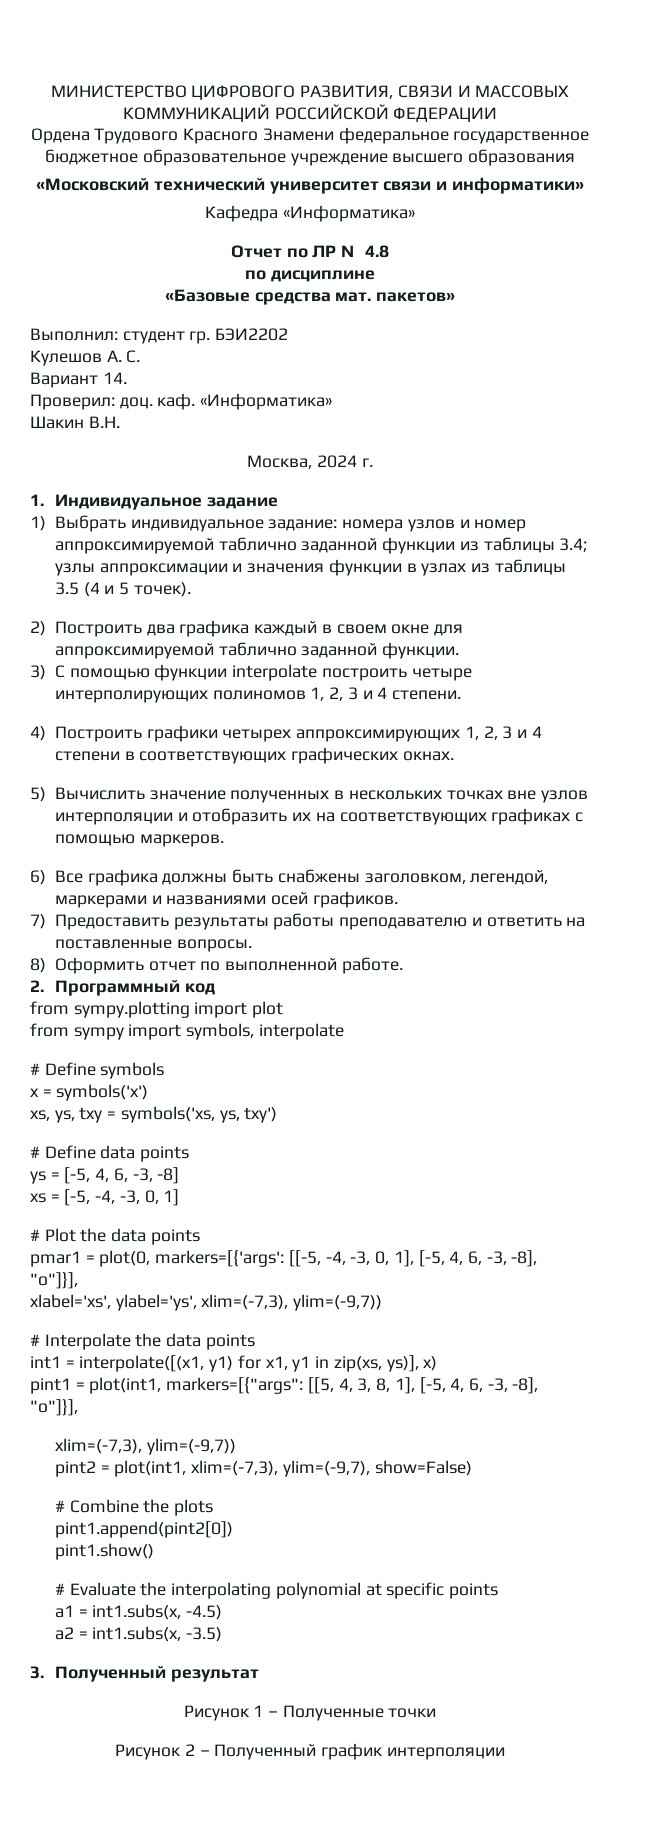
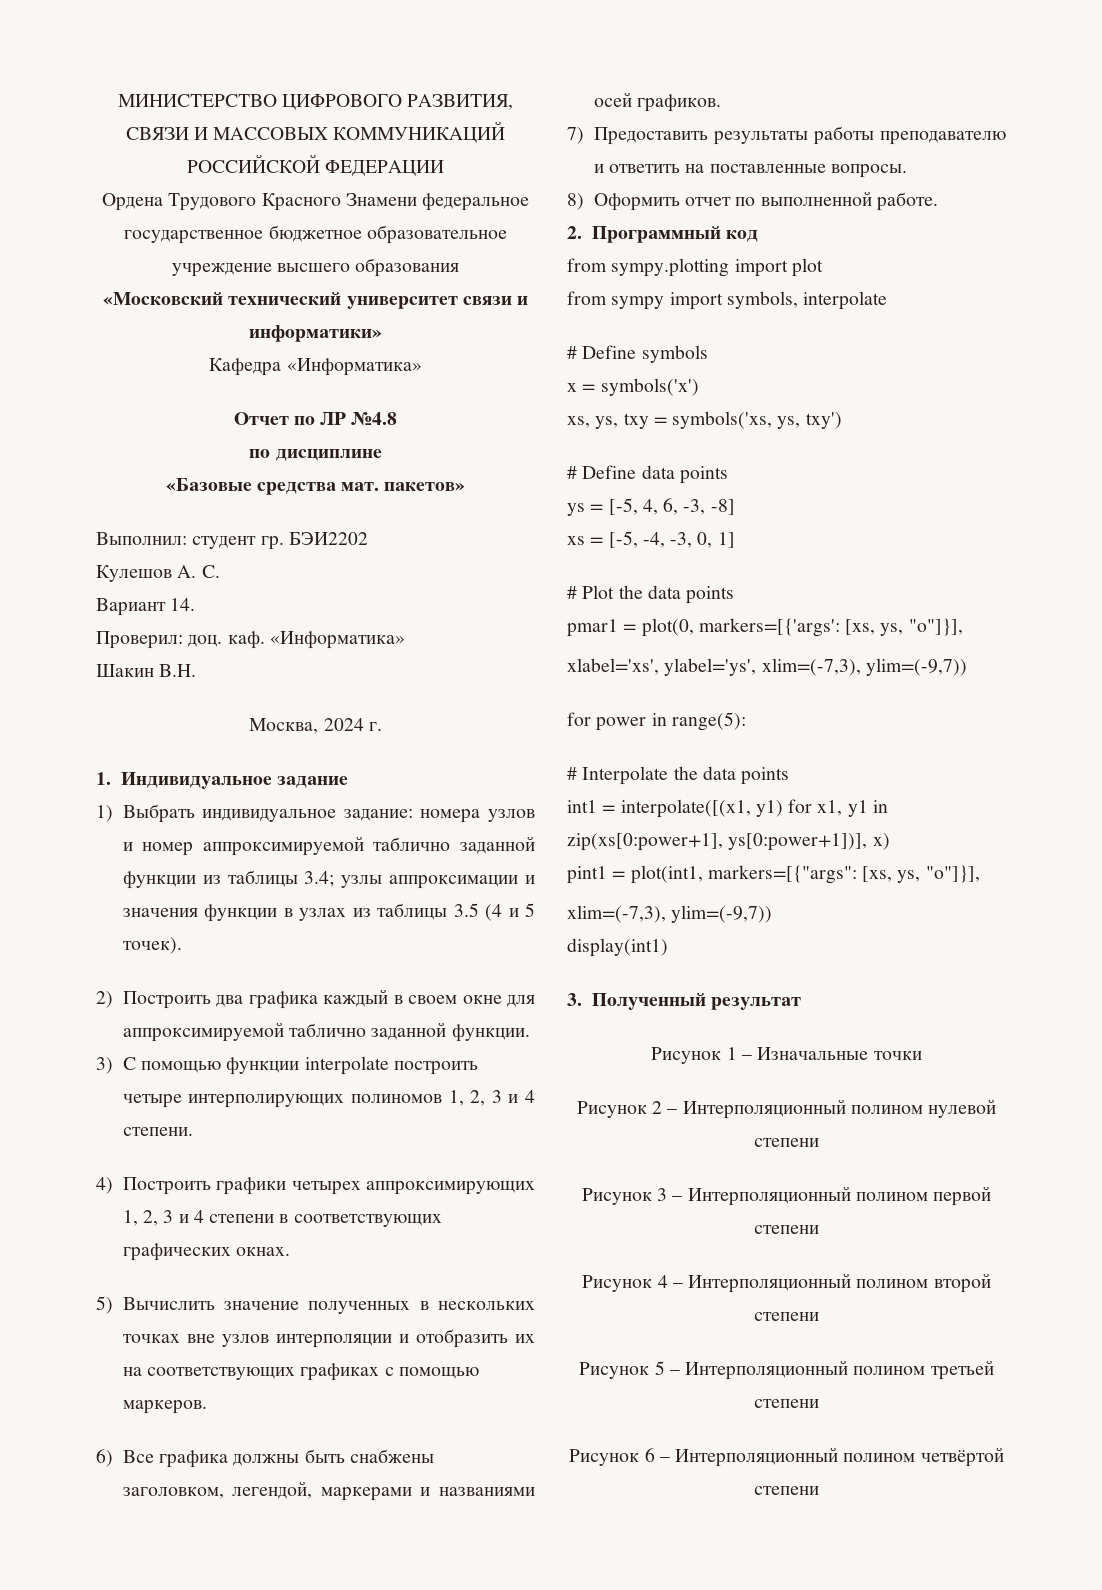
[288,1250,538,1267] [[-5, -4, -3, 0, 1], [-5, 4, 6, -3, -8], -> [845,619,904,636] [xs, ys,
(383, 1302) none -> [567,712,746,731] // for power in range(5):
[333,1355,419,1372] zip(xs, ys)], -> [567,833,868,851] zip(xs[0:power+1], ys[0:power+1])],
[307,1377,539,1394] [30,1399,78,1416] [54,1438,236,1455] [54,1460,472,1477] [54,1499,214,1516] [54,1521,233,1538] [54,1543,154,1560] [54,1582,499,1599] [54,1604,223,1620] [54,1626,223,1642] [[5, 4, 3, 8, 1], [-5, 4, 6, -3, -8], "o"]}], // xlim=(-7,3), ylim=(-9,7)) // pint2 = plot(int1, xlim=(-7,3), ylim=(-9,7), show=False) // # Combine the plots // pint1.append(pint2[0]) // pint1.show() // # Evaluate the interpolating polynomial at specific points // a1 = int1.subs(x, -4.5) // a2 = int1.subs(x, -3.5) -> [862,865,980,883] [567,905,773,923] [567,938,668,957] [xs, ys, "o"]}], // xlim=(-7,3), ylim=(-9,7)) // display(int1)
[282,1705,384,1721] Полученные -> [757,1047,869,1060] Изначальные
[214,1743,505,1760] Полученный график интерполяции -> [682,1099,997,1119] [754,1138,819,1147] [581,1186,992,1206] [754,1225,819,1234] [582,1273,991,1293] [754,1312,819,1321] [579,1360,994,1380] [754,1399,819,1408] [569,1447,1004,1467] [754,1486,819,1495] Интерполяционный полином нулевой степени // Рисунок 3 – Интерполяционный полином первой степени // Рисунок 4 – Интерполяционный полином второй степени // Рисунок 5 – Интерполяционный полином третьей степени // Рисунок 6 – Интерполяционный полином четвёртой степени

